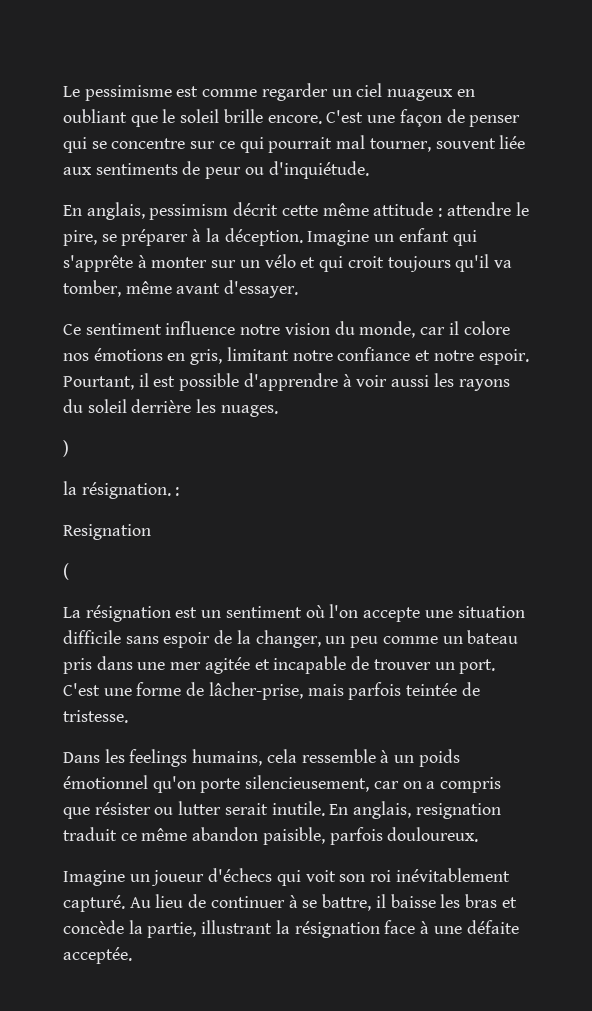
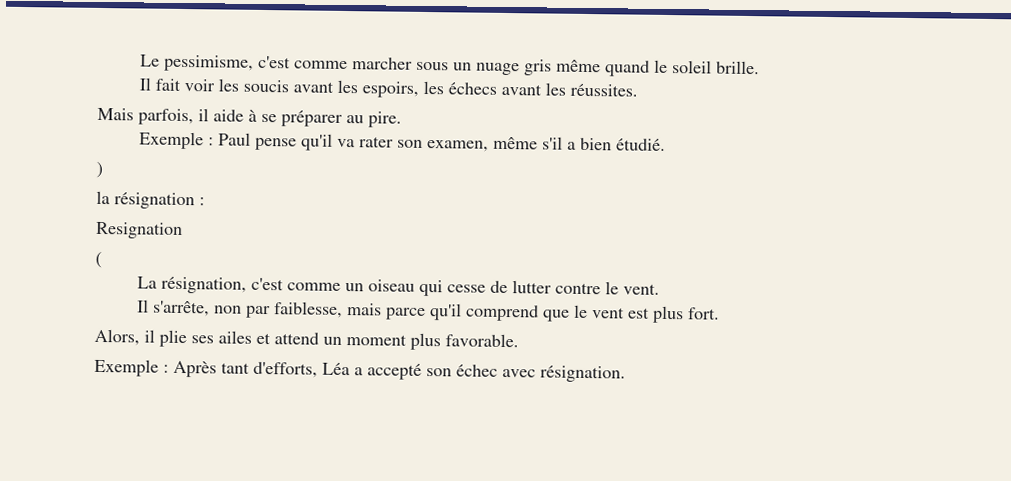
[84,83,475,101] [63,109,521,127] [63,135,526,153] [63,161,369,179] [63,202,529,220] [63,228,477,246] [63,254,512,272] [63,280,299,298] [63,321,510,338] [63,347,529,365] [63,373,510,391] [63,399,278,417] pessimisme est comme regarder un ciel nuageux en oubliant que le soleil brille encore. C'est une façon de penser qui se concentre sur ce qui pourrait mal tourner, souvent liée aux sentiments de peur ou d'inquiétude. // En anglais, pessimism décrit cette même attitude : attendre le pire, se préparer à la déception. Imagine un enfant qui s'apprête à monter sur un vélo et qui croit toujours qu'il va tomber, même avant d'essayer. // Ce sentiment influence notre vision du monde, car il colore nos émotions en gris, limitant notre confiance et notre espoir. Pourtant, il est possible d'apprendre à voir aussi les rayons du soleil derrière les nuages. -> [164,54,761,77] [139,77,639,98] [97,107,402,128] [139,131,667,152] pessimisme, c'est comme marcher sous un nuage gris même quand le soleil brille. // Il fait voir les soucis avant les espoirs, les échecs avant les réussites. // Mais parfois, il aide à se préparer au pire. // Exemple : Paul pense qu'il va rater son examen, même s'il a bien étudié.
[81,482,171,499] résignation. -> [114,192,195,210] résignation
[85,604,525,622] [63,630,519,648] [63,656,496,674] [63,682,480,700] [63,710,128,723] [63,749,460,767] [63,775,502,793] [63,801,501,819] [63,827,479,845] [63,868,510,886] [63,894,517,912] [63,920,519,938] [63,947,132,964] résignation est un sentiment où l'on accepte une situation difficile sans espoir de la changer, un peu comme un bateau pris dans une mer agitée et incapable de trouver un port. C'est une forme de lâcher-prise, mais parfois teintée de tristesse. // Dans les feelings humains, cela ressemble à un poids émotionnel qu'on porte silencieusement, car on a compris que résister ou lutter serait inutile. En anglais, resignation traduit ce même abandon paisible, parfois douloureux. // Imagine un joueur d'échecs qui voit son roi inévitablement capturé. Au lieu de continuer à se battre, il baisse les bras et concède la partie, illustrant la résignation face à une défaite acceptée. -> [161,276,661,297] [137,299,721,324] [94,328,519,351] [94,358,626,383] résignation, c'est comme un oiseau qui cesse de lutter contre le vent. // Il s'arrête, non par faiblesse, mais parce qu'il comprend que le vent est plus fort. // Alors, il plie ses ailes et attend un moment plus favorable. // Exemple : Après tant d'efforts, Léa a accepté son échec avec résignation.

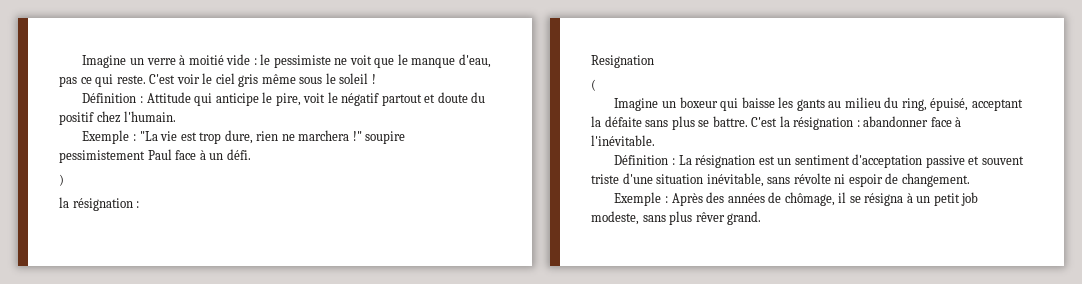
[140,54,521,76] Le pessimisme, c'est comme marcher sous un nuage -> [82,54,491,68] [59,73,235,87] Imagine un verre à moitié vide : le pessimiste ne voit que le manque d'eau, pas ce qui reste. C'est voir le ciel
[605,60,651,77] quand -> [299,77,323,84] sous
[716,60,761,75] [139,77,639,98] [97,107,402,128] [139,131,667,152] brille. // Il fait voir les soucis avant les espoirs, les échecs avant les réussites. // Mais parfois, il aide à se préparer au pire. // Exemple : Paul pense qu'il va rater son examen, même s'il a bien étudié. -> [371,74,376,84] [82,92,486,106] [59,111,177,125] [82,130,406,144] [59,149,251,163] ! // Définition : Attitude qui anticipe le pire, voit le négatif partout et doute du positif chez l'humain. // Exemple : "La vie est trop dure, rien ne marchera !" soupire pessimistement Paul face à un défi.
[137,276,661,297] [137,299,721,324] [94,328,519,351] [94,358,626,383] La résignation, c'est comme un oiseau qui cesse de lutter contre le vent. // Il s'arrête, non par faiblesse, mais parce qu'il comprend que le vent est plus fort. // Alors, il plie ses ailes et attend un moment plus favorable. // Exemple : Après tant d'efforts, Léa a accepté son échec avec résignation. -> [614,97,1023,111] [591,116,962,130] [591,135,655,146] [614,154,1024,168] [591,173,970,187] [614,192,979,206] [591,211,762,225] Imagine un boxeur qui baisse les gants au milieu du ring, épuisé, acceptant la défaite sans plus se battre. C'est la résignation : abandonner face à l'inévitable. // Définition : La résignation est un sentiment d'acceptation passive et souvent triste d'une situation inévitable, sans révolte ni espoir de changement. // Exemple : Après des années de chômage, il se résigna à un petit job modeste, sans plus rêver grand.

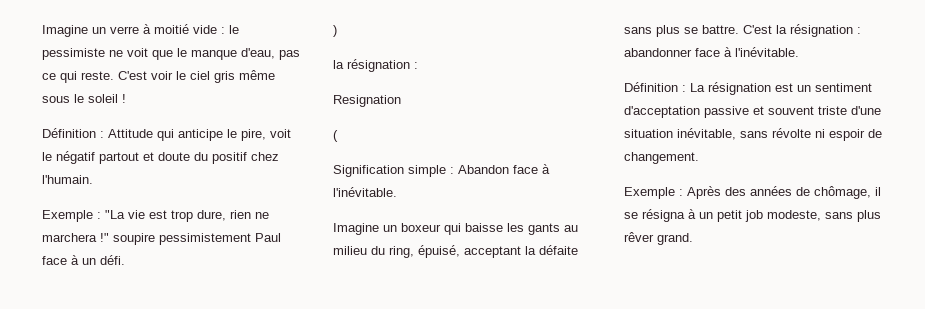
(596, 85) none -> [333,164,550,177] [333,187,397,197] // Signification simple : Abandon face à l'inévitable.

